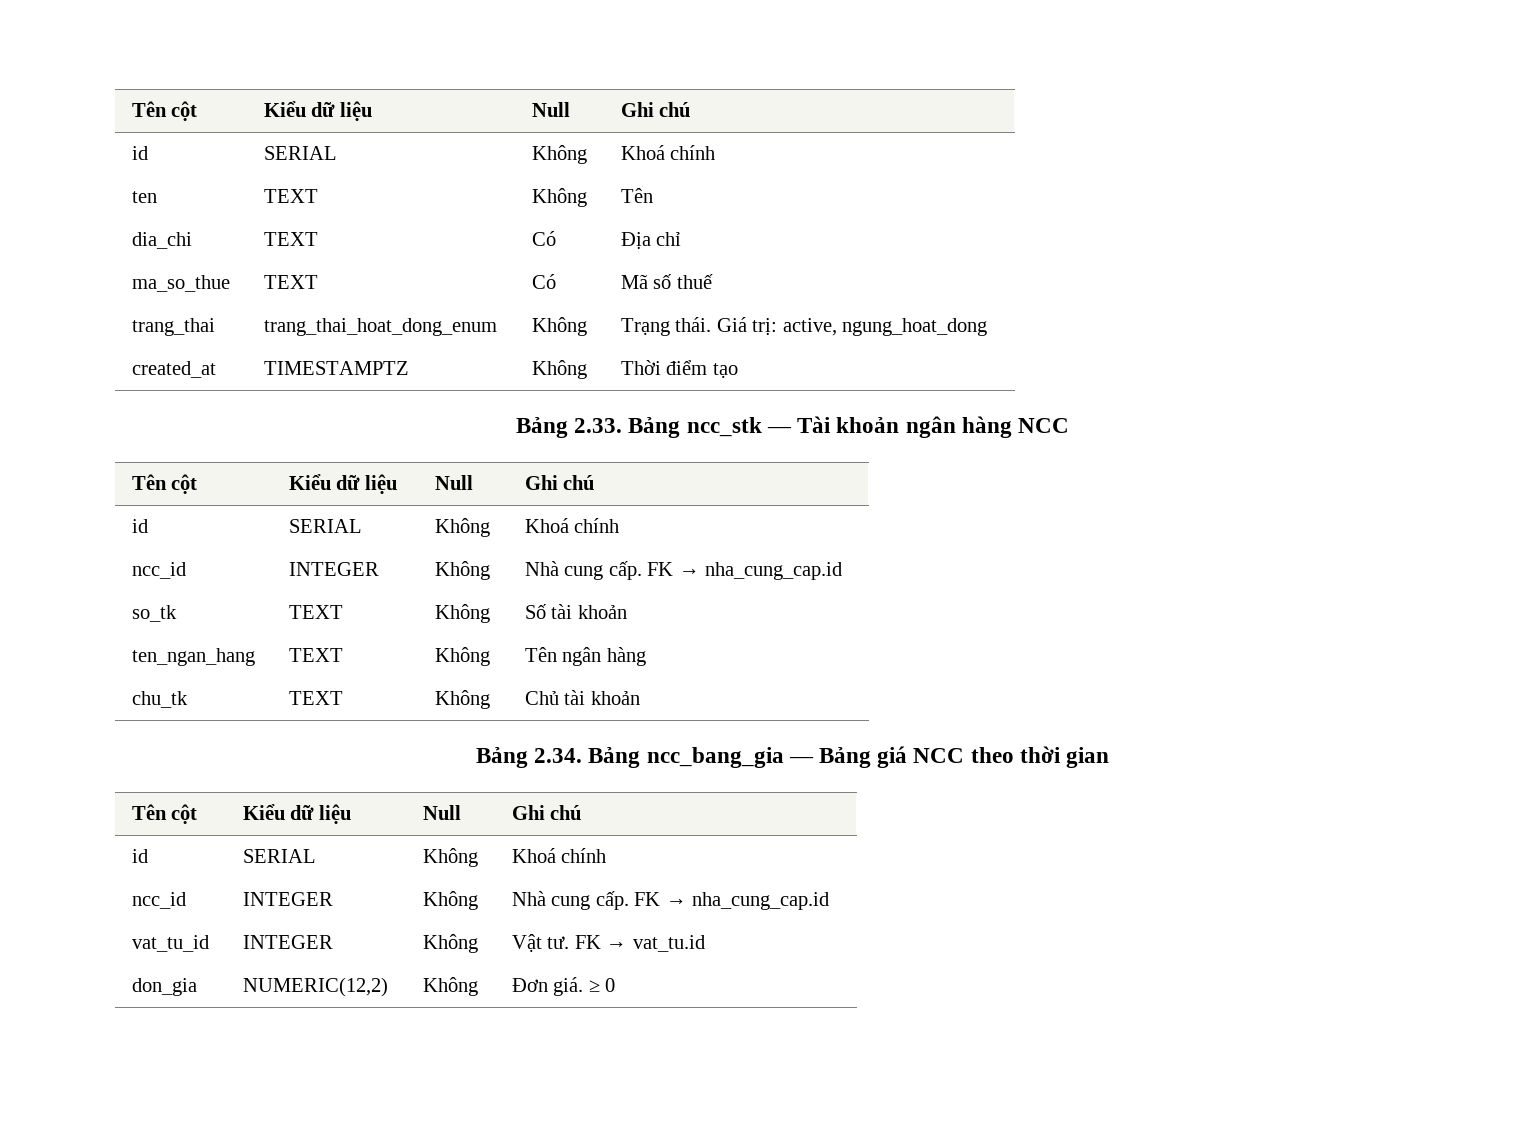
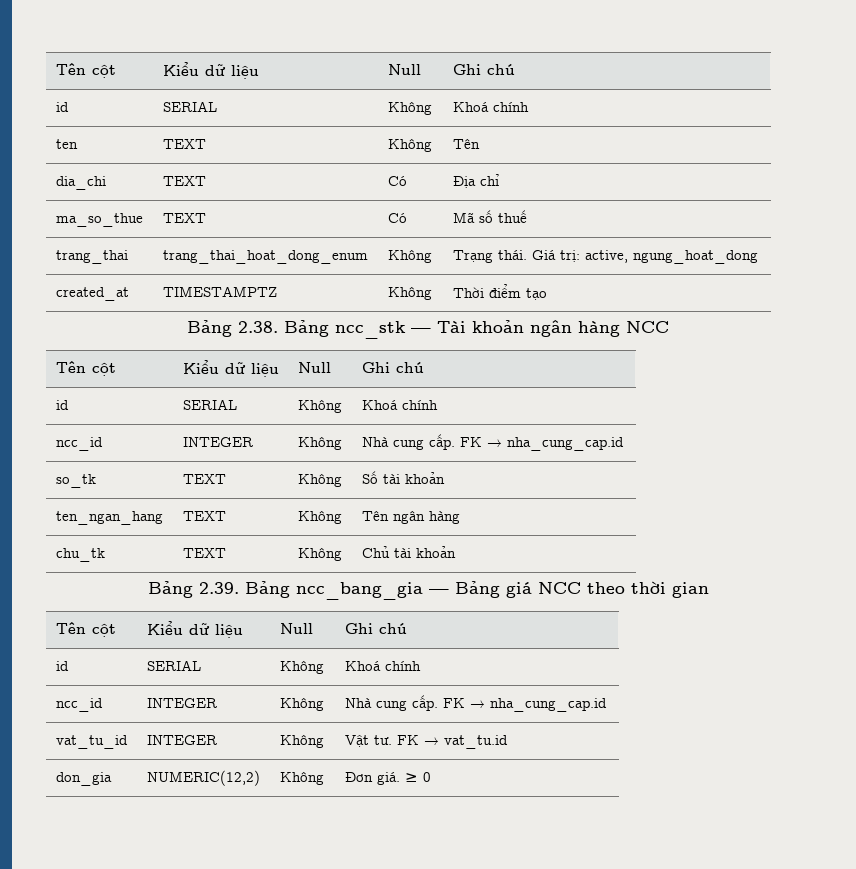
[574,418,623,433] 2.33. -> [238,321,278,333] 2.38.
[534,748,583,763] 2.34. -> [198,582,239,594] 2.39.

